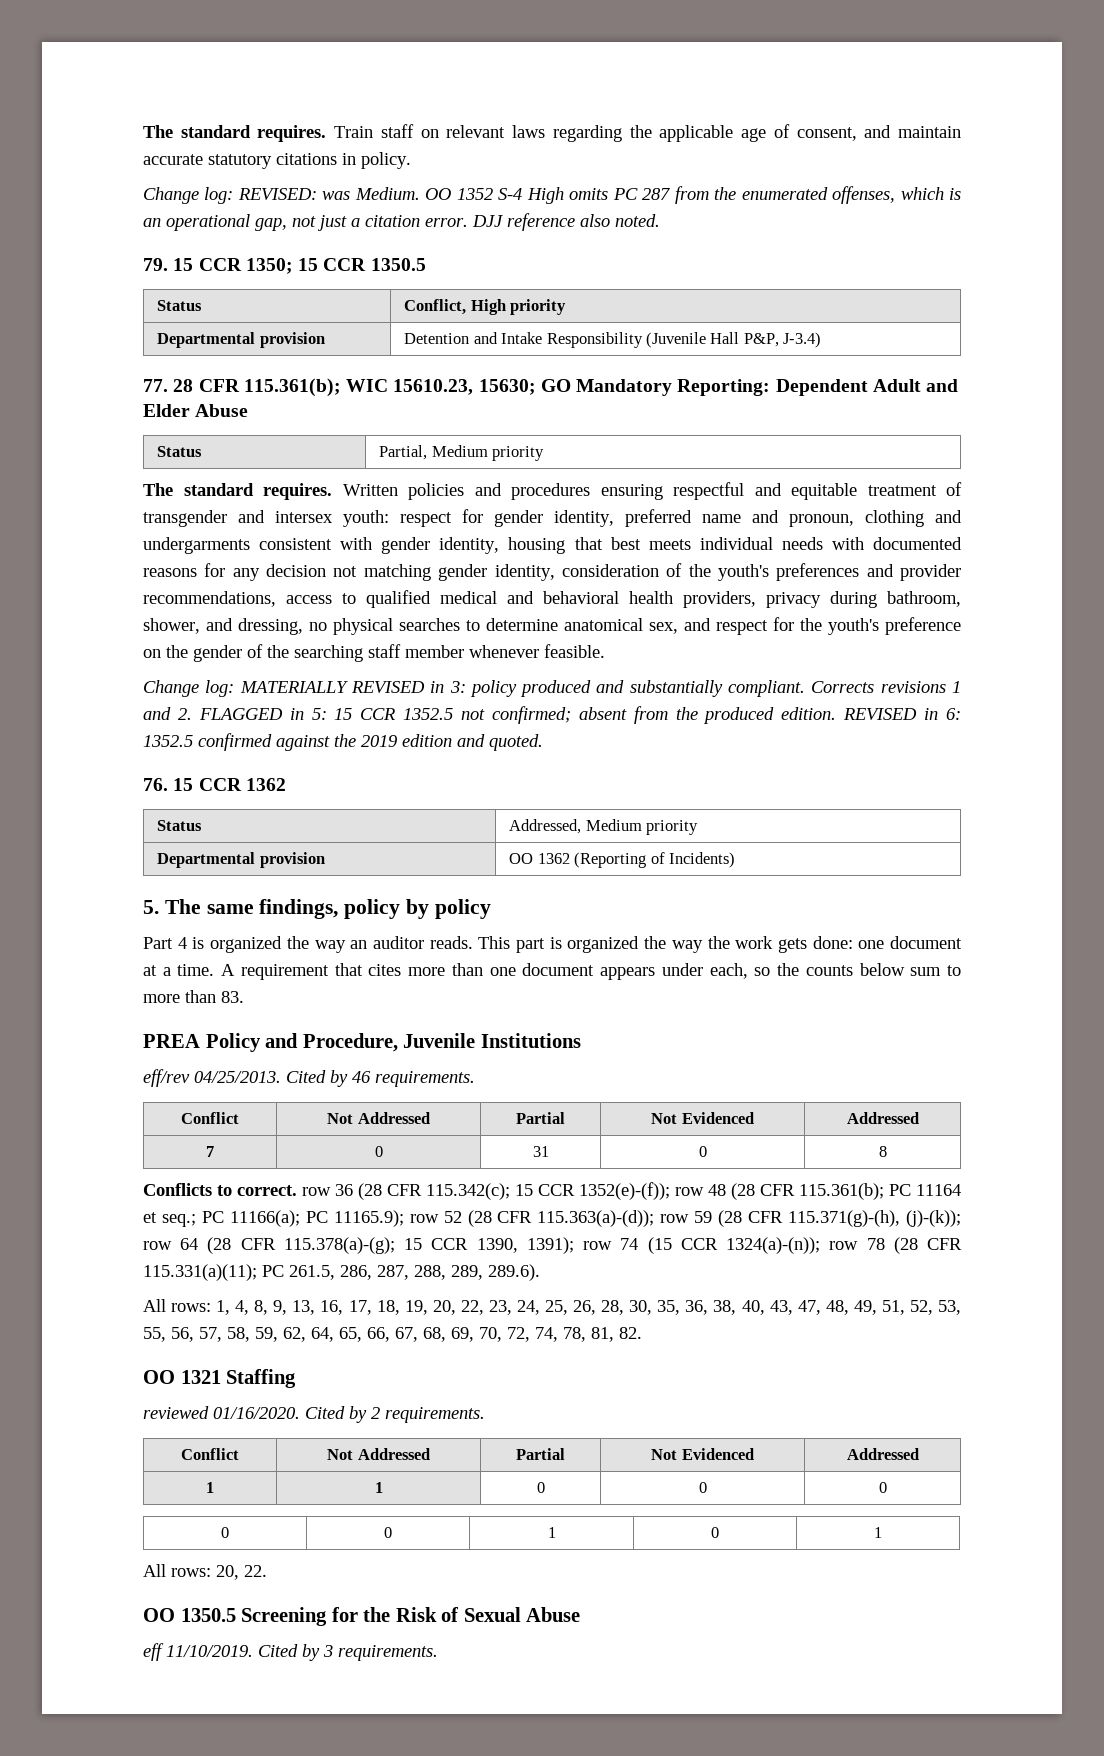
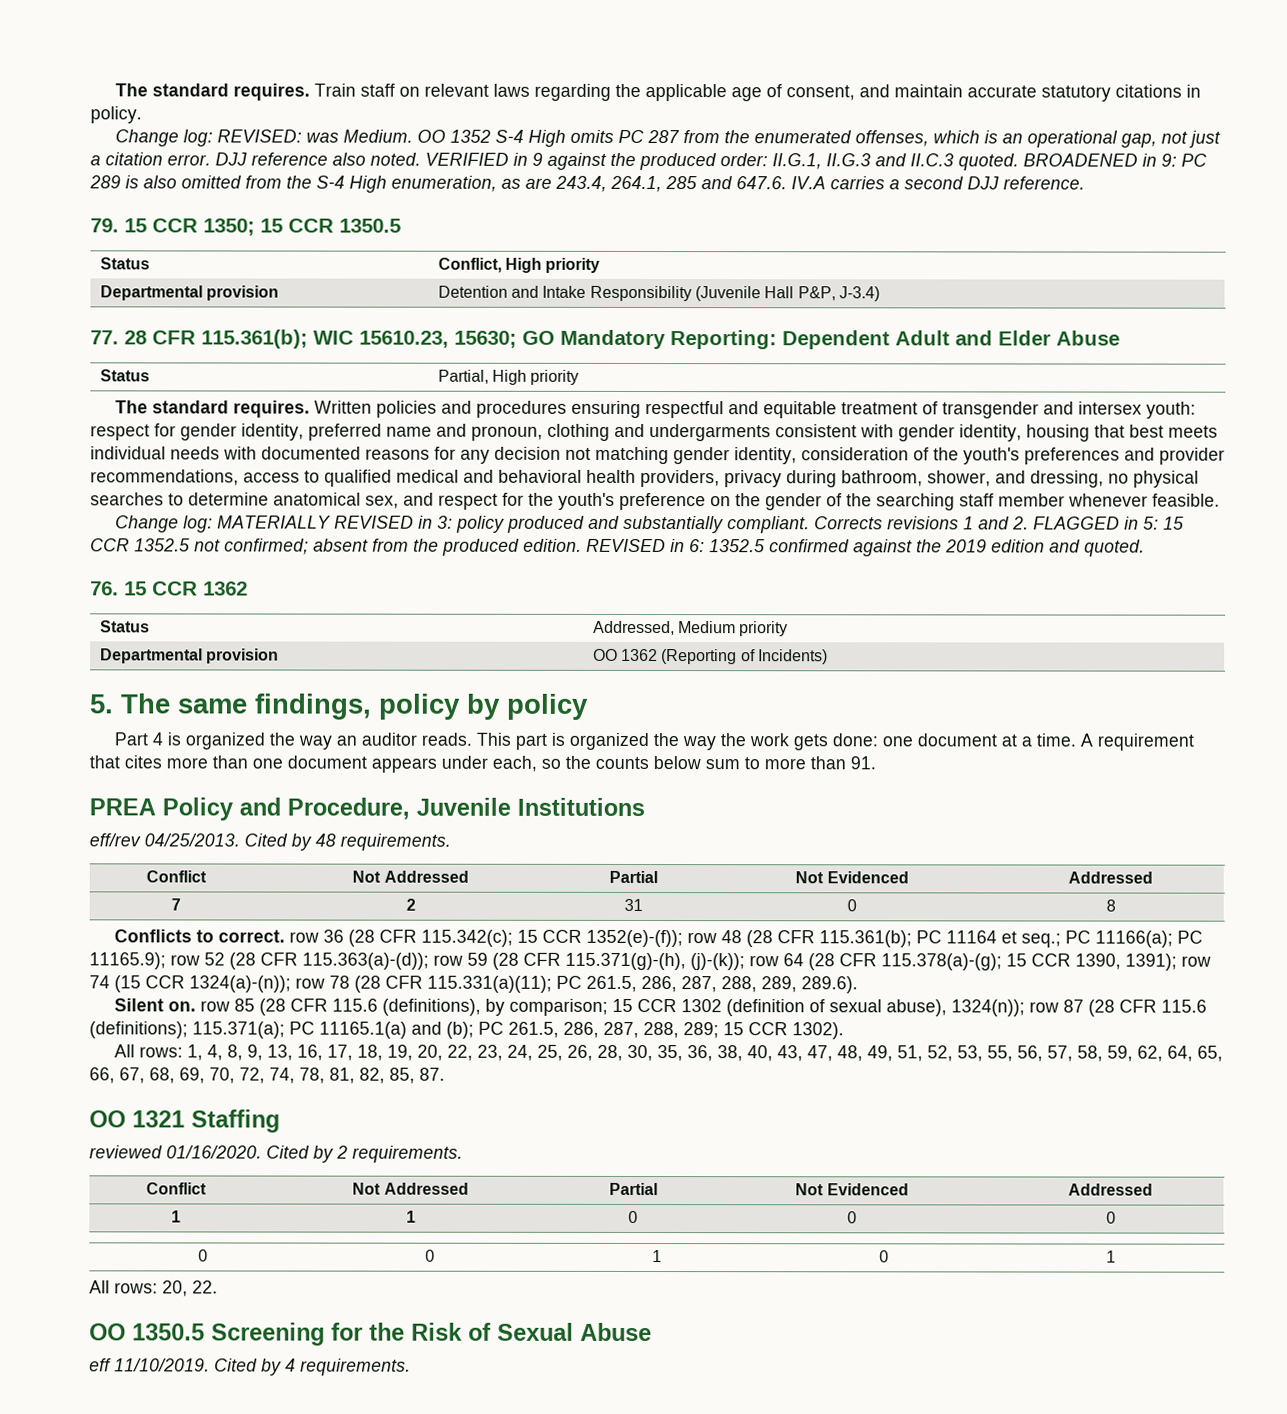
(660, 220) none -> [425,152,1207,171] [89,175,1085,193] VERIFIED in 9 against the produced order: II.G.1, II.G.3 and II.C.3 quoted. BROADENED in 9: PC 289 is also omitted from the S-4 High enumeration, as are 243.4, 264.1, 285 and 647.6. IV.A carries a second DJJ reference.
[431,445,488,457] Medium -> [492,369,528,385] High
[221,991,244,1003] 83. -> [850,756,876,770] 91.
[352,1071,371,1083] 46 -> [315,833,336,847] 48
[374,1146,383,1157] 0 -> [405,898,416,911] 2
(540, 1272) none -> [113,998,1207,1017] [89,1021,844,1040] // Silent on. row 85 (28 CFR 115.6 (definitions), by comparison; 15 CCR 1302 (definition of sexual abuse), 1324(n)); row 87 (28 CFR 115.6 (definitions); 115.371(a); PC 11165.1(a) and (b); PC 261.5, 286, 287, 288, 289; 15 CCR 1302).
[619,1327,642,1339] 82. -> [359,1067,445,1084] 82, 85, 87.
[323,1645,333,1657] 3 -> [285,1358,296,1372] 4

